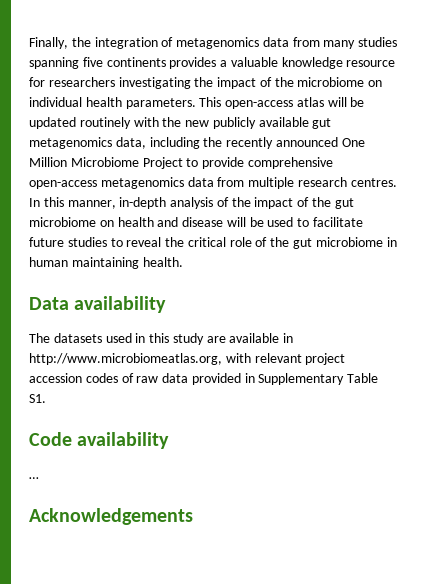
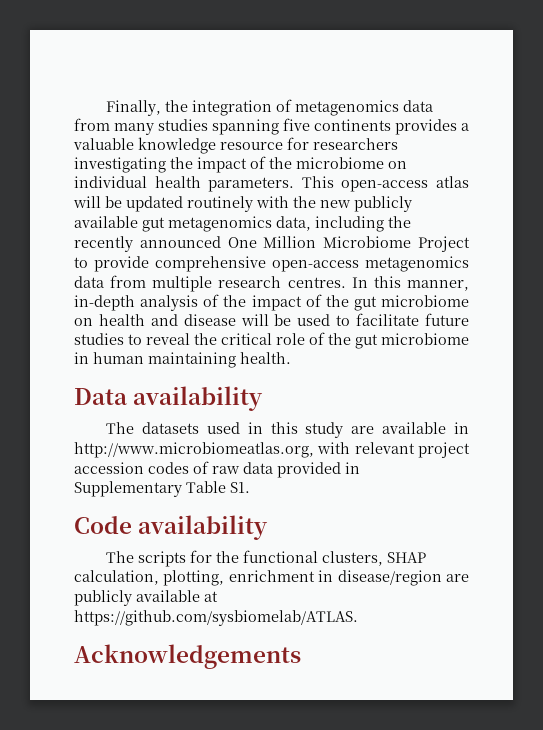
[29,477,39,479] … -> [106,550,427,567] [74,570,469,586] [74,590,218,606] [74,610,358,626] The scripts for the functional clusters, SHAP calculation, plotting, enrichment in disease/region are publicly available at https://github.com/sysbiomelab/ATLAS.

